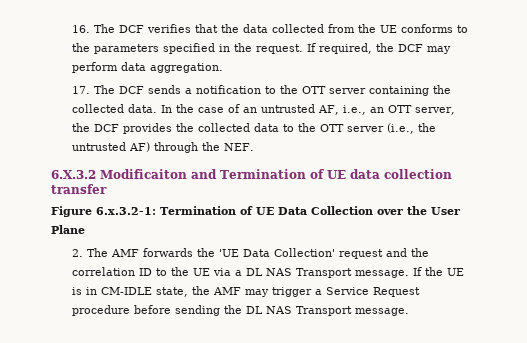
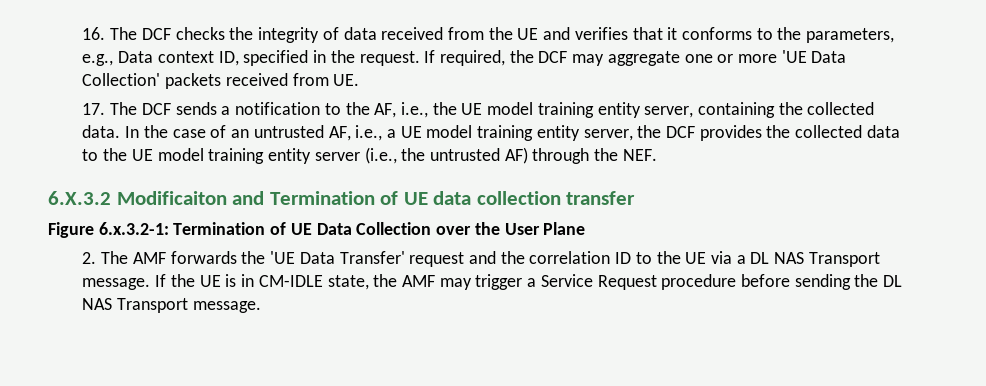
[147,24,469,33] [72,43,160,54] verifies that the data collected from the UE conforms to the parameters -> [175,27,895,43] [82,51,239,66] checks the integrity of data received from the UE and verifies that it conforms to the parameters, e.g., Data context ID,
[72,62,224,73] perform data aggregation. -> [607,50,847,66] [82,73,360,89] aggregate one or more 'UE Data Collection' packets received from UE.
[302,86,367,94] OTT server -> [374,102,694,118] AF, i.e., the UE model training entity server,
[370,105,413,113] an OTT -> [386,125,580,141] a UE model training entity
[320,124,345,132] OTT -> [131,148,312,164] UE model training entity
[274,248,336,257] Collection' -> [339,251,405,264] Transfer'

